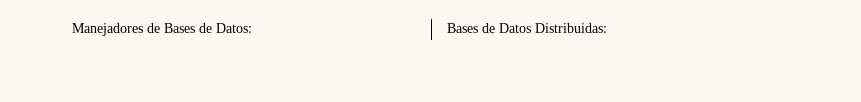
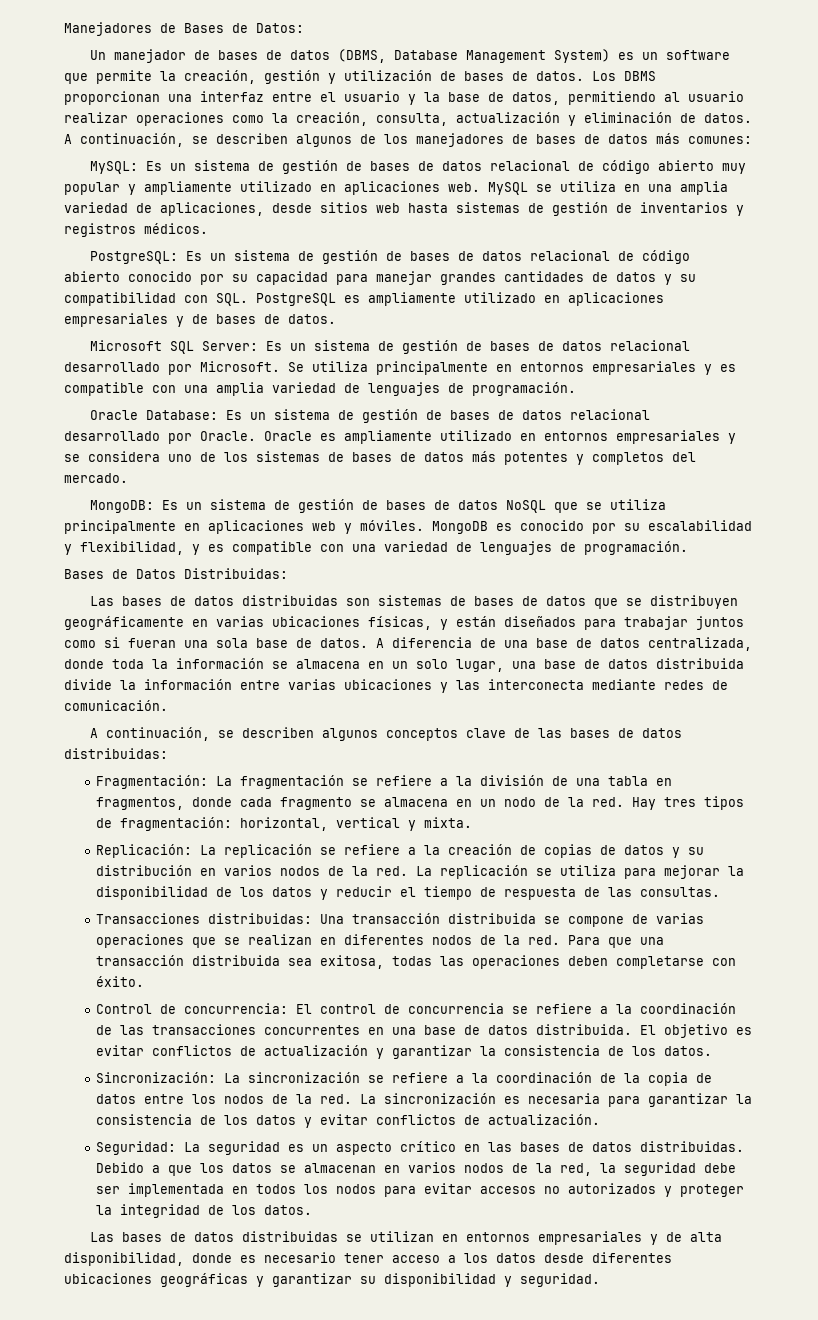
[447,23,607,33] Bases de Datos Distribuidas: -> [90,49,731,63] [64,70,656,84] [64,91,744,105] [64,112,752,126] [64,133,752,147] [90,160,747,174] [64,181,728,195] [64,202,744,216] [64,223,208,237] [90,250,691,264] [64,271,696,285] [64,292,664,306] [64,313,336,327] [90,340,691,354] [64,361,736,375] [64,382,576,396] [90,409,651,423] [64,430,736,444] [64,451,696,465] [64,473,128,483] [90,499,667,513] [64,520,752,534] [64,541,688,555] [64,568,288,579] [90,595,739,609] [64,616,744,630] [64,637,752,651] [64,658,744,672] [64,679,728,693] [64,700,168,711] [90,727,683,741] [64,748,168,759] [95,775,672,789] [95,796,744,810] [95,817,472,831] [95,844,704,858] [95,865,744,879] [95,886,720,900] [95,913,704,927] [95,934,664,948] [95,955,736,969] [95,976,144,987] [95,1003,736,1014] [95,1024,752,1038] [95,1045,712,1059] [95,1072,712,1086] [95,1093,752,1107] [95,1114,600,1128] [95,1141,744,1155] [95,1162,736,1176] [95,1183,744,1197] [95,1204,312,1218] [90,1231,723,1245] [64,1252,672,1266] [64,1273,600,1287] Un manejador de bases de datos (DBMS, Database Management System) es un software que permite la creación, gestión y utilización de bases de datos. Los DBMS proporcionan una interfaz entre el usuario y la base de datos, permitiendo al usuario realizar operaciones como la creación, consulta, actualización y eliminación de datos. A continuación, se describen algunos de los manejadores de bases de datos más comunes: // MySQL: Es un sistema de gestión de bases de datos relacional de código abierto muy popular y ampliamente utilizado en aplicaciones web. MySQL se utiliza en una amplia variedad de aplicaciones, desde sitios web hasta sistemas de gestión de inventarios y registros médicos. // PostgreSQL: Es un sistema de gestión de bases de datos relacional de código abierto conocido por su capacidad para manejar grandes cantidades de datos y su compatibilidad con SQL. PostgreSQL es ampliamente utilizado en aplicaciones empresariales y de bases de datos. // Microsoft SQL Server: Es un sistema de gestión de bases de datos relacional desarrollado por Microsoft. Se utiliza principalmente en entornos empresariales y es compatible con una amplia variedad de lenguajes de programación. // Oracle Database: Es un sistema de gestión de bases de datos relacional desarrollado por Oracle. Oracle es ampliamente utilizado en entornos empresariales y se considera uno de los sistemas de bases de datos más potentes y completos del mercado. // MongoDB: Es un sistema de gestión de bases de datos NoSQL que se utiliza principalmente en aplicaciones web y móviles. MongoDB es conocido por su escalabilidad y flexibilidad, y es compatible con una variedad de lenguajes de programación. // Bases de Datos Distribuidas: // Las bases de datos distribuidas son sistemas de bases de datos que se distribuyen geográficamente en varias ubicaciones físicas, y están diseñados para trabajar juntos como si fueran una sola base de datos. A diferencia de una base de datos centralizada, donde toda la información se almacena en un solo lugar, una base de datos distribuida divide la información entre varias ubicaciones y las interconecta mediante redes de comunicación. // A continuación, se describen algunos conceptos clave de las bases de datos distribuidas: // Fragmentación: La fragmentación se refiere a la división de una tabla en fragmentos, donde cada fragmento se almacena en un nodo de la red. Hay tres tipos de fragmentación: horizontal, vertical y mixta. // Replicación: La replicación se refiere a la creación de copias de datos y su distribución en varios nodos de la red. La replicación se utiliza para mejorar la disponibilidad de los datos y reducir el tiempo de respuesta de las consultas. // Transacciones distribuidas: Una transacción distribuida se compone de varias operaciones que se realizan en diferentes nodos de la red. Para que una transacción distribuida sea exitosa, todas las operaciones deben completarse con éxito. // Control de concurrencia: El control de concurrencia se refiere a la coordinación de las transacciones concurrentes en una base de datos distribuida. El objetivo es evitar conflictos de actualización y garantizar la consistencia de los datos. // Sincronización: La sincronización se refiere a la coordinación de la copia de datos entre los nodos de la red. La sincronización es necesaria para garantizar la consistencia de los datos y evitar conflictos de actualización. // Seguridad: La seguridad es un aspecto crítico en las bases de datos distribuidas. Debido a que los datos se almacenan en varios nodos de la red, la seguridad debe ser implementada en todos los nodos para evitar accesos no autorizados y proteger la integridad de los datos. // Las bases de datos distribuidas se utilizan en entornos empresariales y de alta disponibilidad, donde es necesario tener acceso a los datos desde diferentes ubicaciones geográficas y garantizar su disponibilidad y seguridad.

